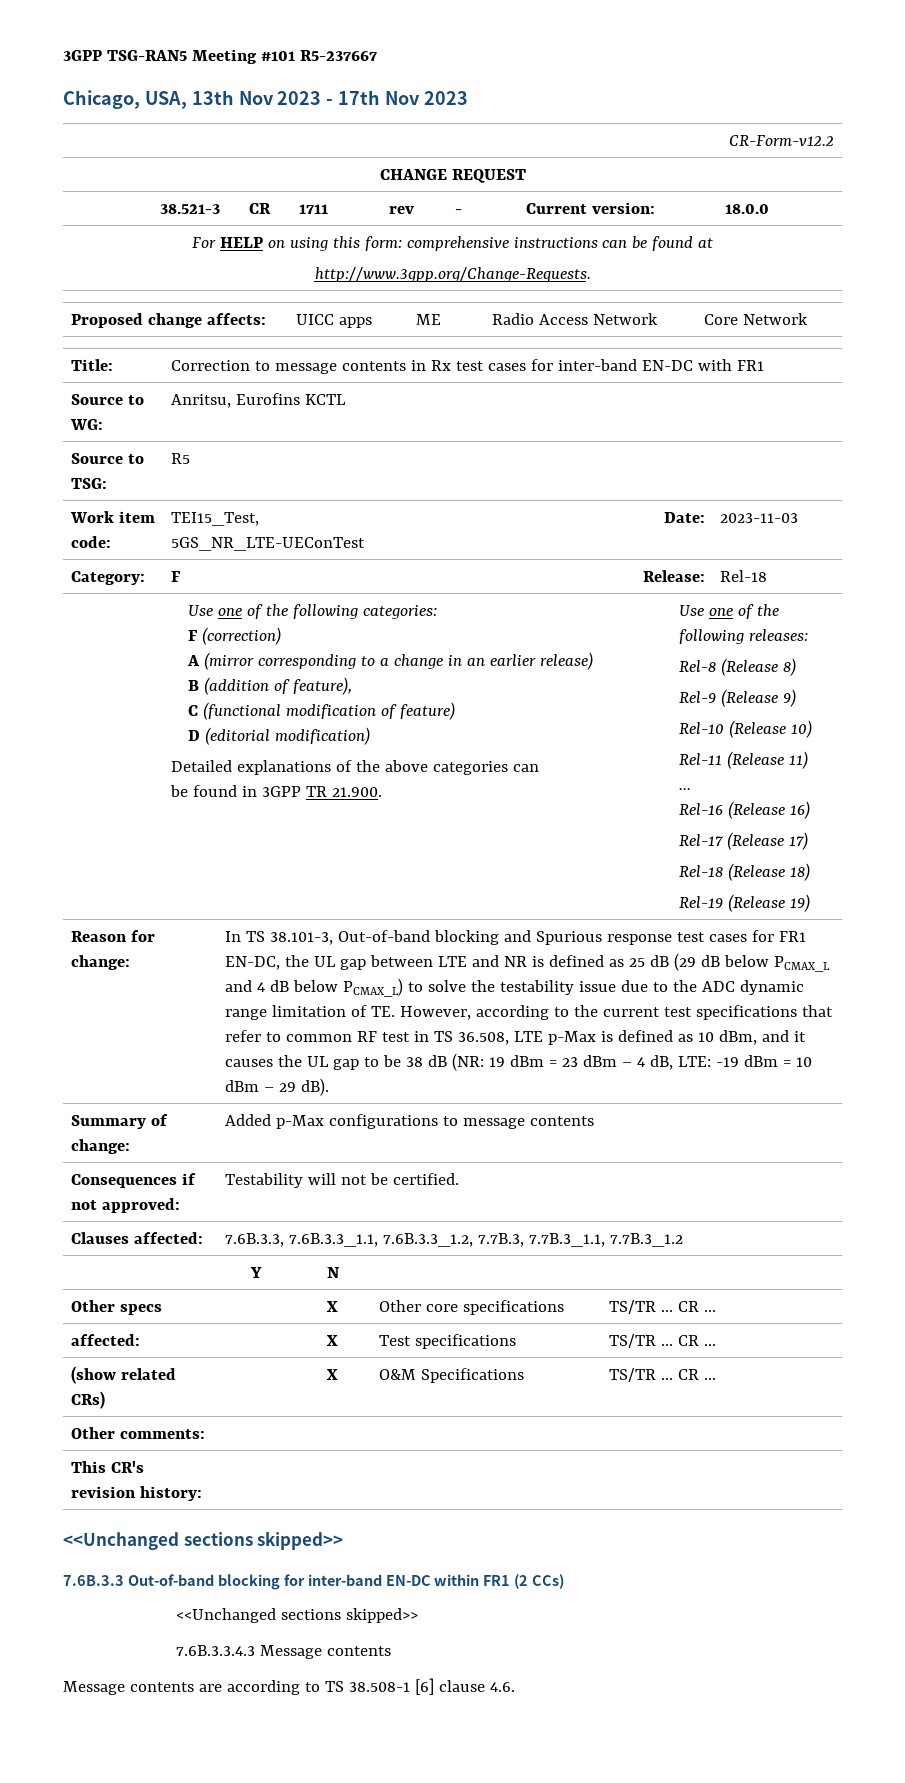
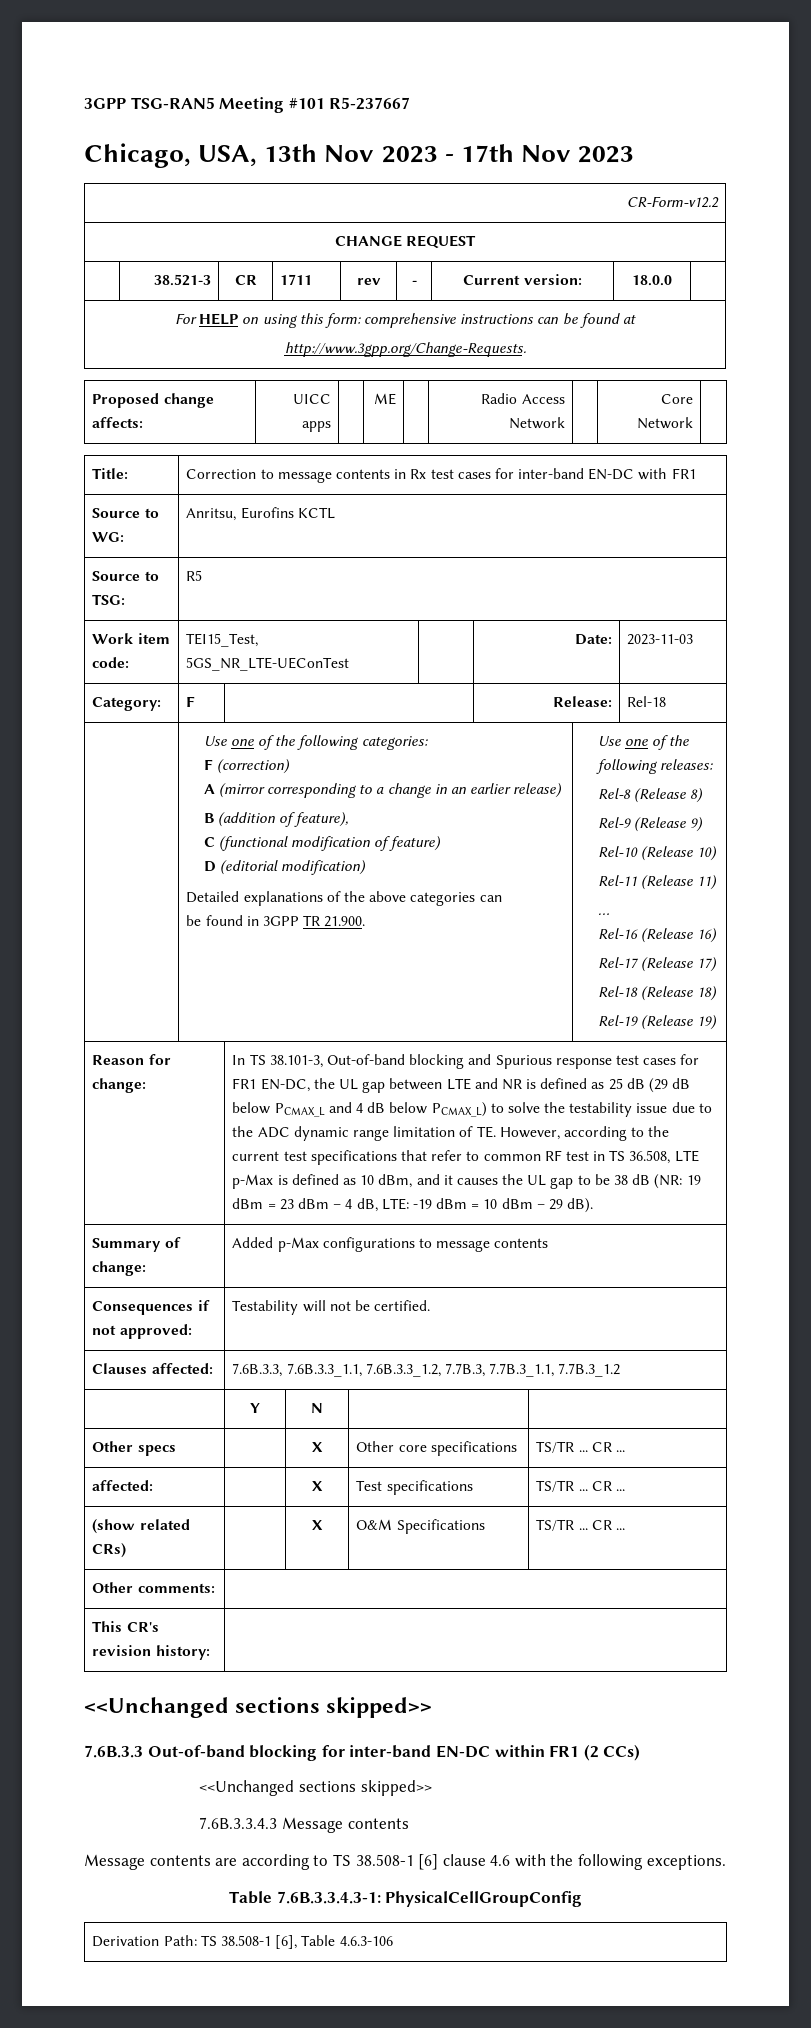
[489,1682,515,1692] 4.6. -> [490,1854,726,1870] [228,1891,583,1907] [92,1935,393,1949] 4.6 with the following exceptions. // Table 7.6B.3.3.4.3-1: PhysicalCellGroupConfig // Derivation Path: TS 38.508-1 [6], Table 4.6.3-106

